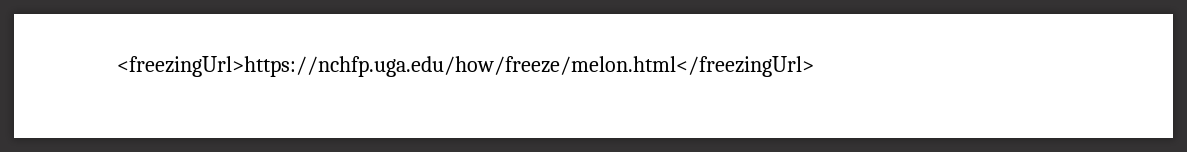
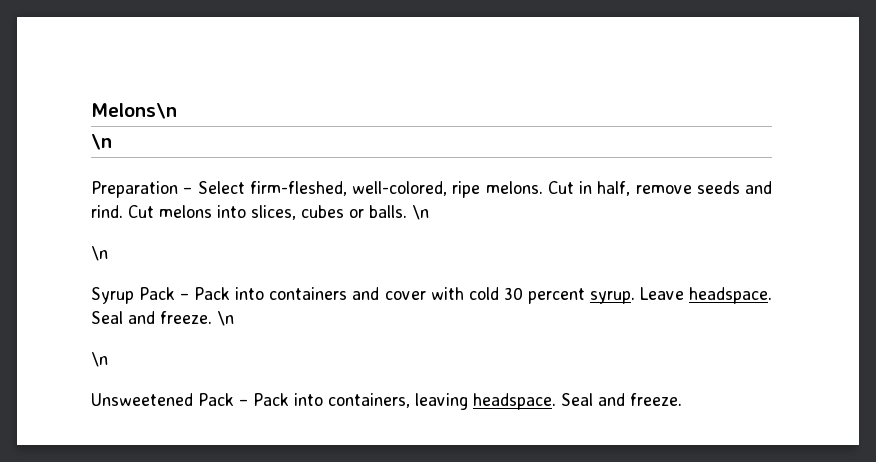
[117,56,814,77] <freezingUrl>https://nchfp.uga.edu/how/freeze/melon.html</freezingUrl> -> [91,103,177,119] [91,134,112,150] [91,181,772,198] [91,205,429,220] [91,246,108,261] [91,287,772,304] [91,311,234,326] [91,352,108,367] [91,393,682,410] Melons\n // \n // Preparation – Select firm-fleshed, well-colored, ripe melons. Cut in half, remove seeds and rind. Cut melons into slices, cubes or balls. \n // \n // Syrup Pack – Pack into containers and cover with cold 30 percent syrup. Leave headspace. Seal and freeze. \n // \n // Unsweetened Pack – Pack into containers, leaving headspace. Seal and freeze.

